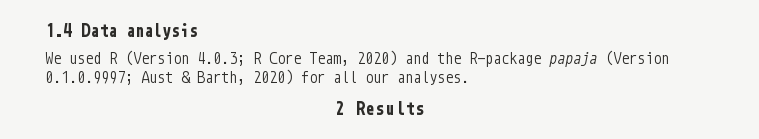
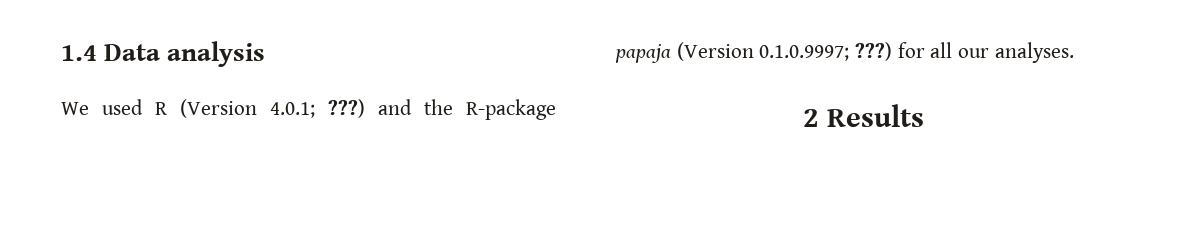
[197,50,397,66] 4.0.3; R Core Team, 2020) -> [270,99,365,118] 4.0.1; ???)
[141,69,293,85] Aust & Barth, 2020) -> [855,42,893,61] ???)

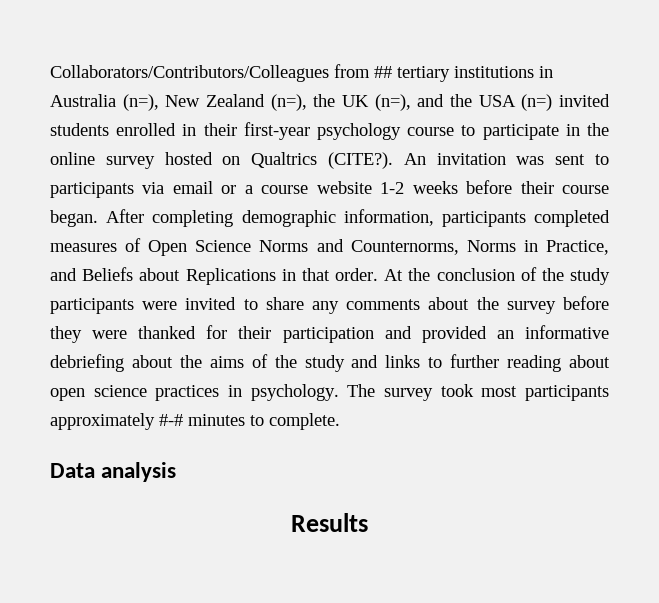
[61,41,266,67] [61,99,556,120] [615,42,1074,63] [803,109,819,127] 1.4 Data analysis // We used R (Version 4.0.1; ???) and the R-package papaja (Version 0.1.0.9997; ???) for all our analyses. // 2 -> [50,64,553,82] [50,94,611,111] [50,122,609,140] [50,152,609,169] [50,180,609,198] [50,209,610,227] [50,238,609,256] [50,267,610,285] [50,296,609,314] [50,325,609,343] [50,354,611,372] [50,384,609,401] [50,413,340,430] [50,462,177,482] Collaborators/Contributors/Colleagues from ## tertiary institutions in Australia (n=), New Zealand (n=), the UK (n=), and the USA (n=) invited students enrolled in their first-year psychology course to participate in the online survey hosted on Qualtrics (CITE?). An invitation was sent to participants via email or a course website 1-2 weeks before their course began. After completing demographic information, participants completed measures of Open Science Norms and Counternorms, Norms in Practice, and Beliefs about Replications in that order. At the conclusion of the study participants were invited to share any comments about the survey before they were thanked for their participation and provided an informative debriefing about the aims of the study and links to further reading about open science practices in psychology. The survey took most participants approximately #-# minutes to complete. // Data analysis //

